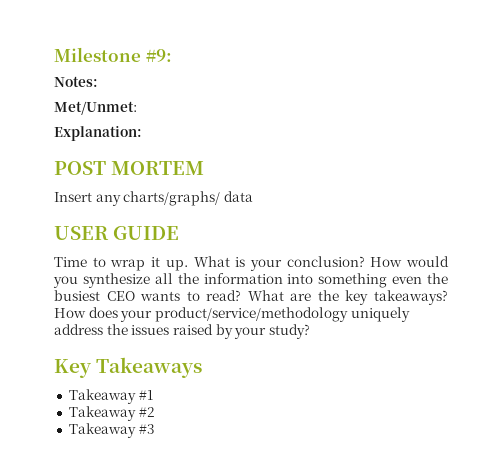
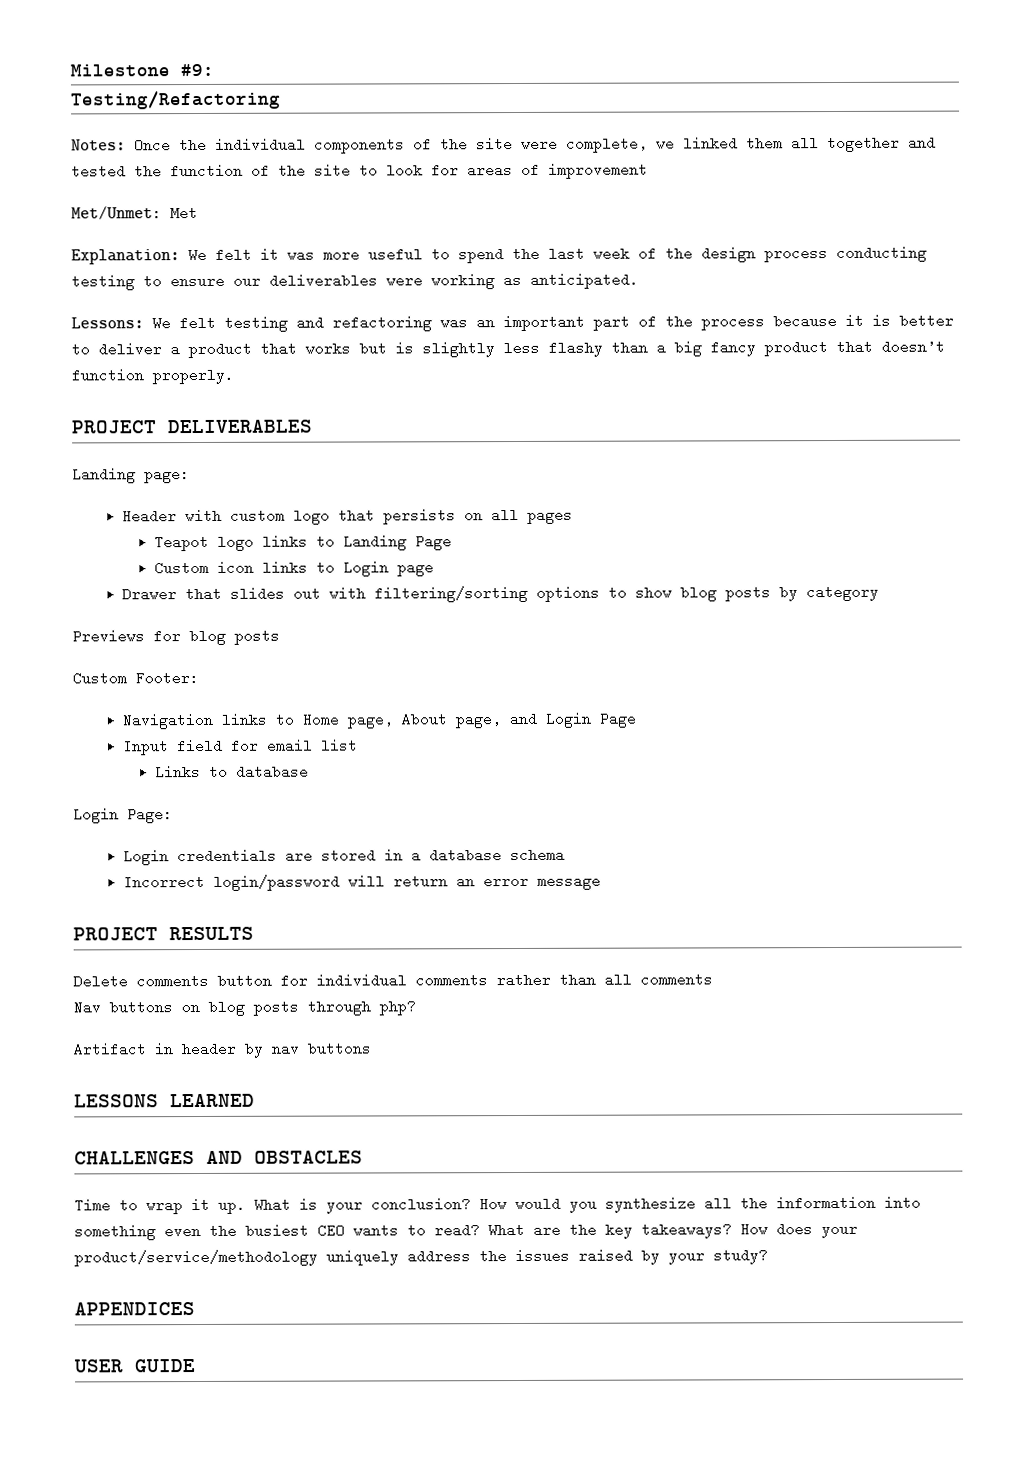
(172, 55) none -> [70,90,281,110] // Testing/Refactoring
(98, 81) none -> [134,135,936,154] [71,162,648,179] Once the individual components of the site were complete, we linked them all together and tested the function of the site to look for areas of improvement
(137, 108) none -> [170,206,198,221] Met
[54,161,205,175] [54,191,253,206] [54,226,180,240] // POST MORTEM // Insert any charts/graphs/ data // USER GUIDE -> [188,245,927,264] [71,272,639,291] [71,313,954,332] [71,339,945,359] [71,367,234,385] [72,419,313,434] [72,467,190,484] [122,507,574,525] [154,534,453,552] [154,560,435,577] [122,584,880,603] [72,628,280,646] [72,670,199,686] [122,711,637,730] [123,738,359,756] [155,764,310,780] [73,807,173,824] [123,847,566,866] [123,873,602,891] [73,926,254,941] [73,972,713,989] [73,999,416,1016] [73,1041,372,1058] [74,1093,255,1108] [74,1150,363,1165] We felt it was more useful to spend the last week of the design process conducting testing to ensure our deliverables were working as anticipated. // Lessons: We felt testing and refactoring was an important part of the process because it is better to deliver a product that works but is slightly less flashy than a big fancy product that doesn’t function properly. // PROJECT DELIVERABLES // Landing page: // Header with custom logo that persists on all pages // Teapot logo links to Landing Page // Custom icon links to Login page // Drawer that slides out with filtering/sorting options to show blog posts by category // Previews for blog posts // Custom Footer: // Navigation links to Home page, About page, and Login Page // Input field for email list // Links to database // Login Page: // Login credentials are stored in a database schema // Incorrect login/password will return an error message // PROJECT RESULTS // Delete comments button for individual comments rather than all comments // Nav buttons on blog posts through php? // Artifact in header by nav buttons // LESSONS LEARNED // CHALLENGES AND OBSTACLES
[54,357,203,378] [68,389,153,404] [68,406,155,421] [68,423,155,438] Key Takeaways // Takeaway #1 // Takeaway #2 // Takeaway #3 -> [74,1302,195,1316] [73,1359,196,1373] APPENDICES // USER GUIDE

